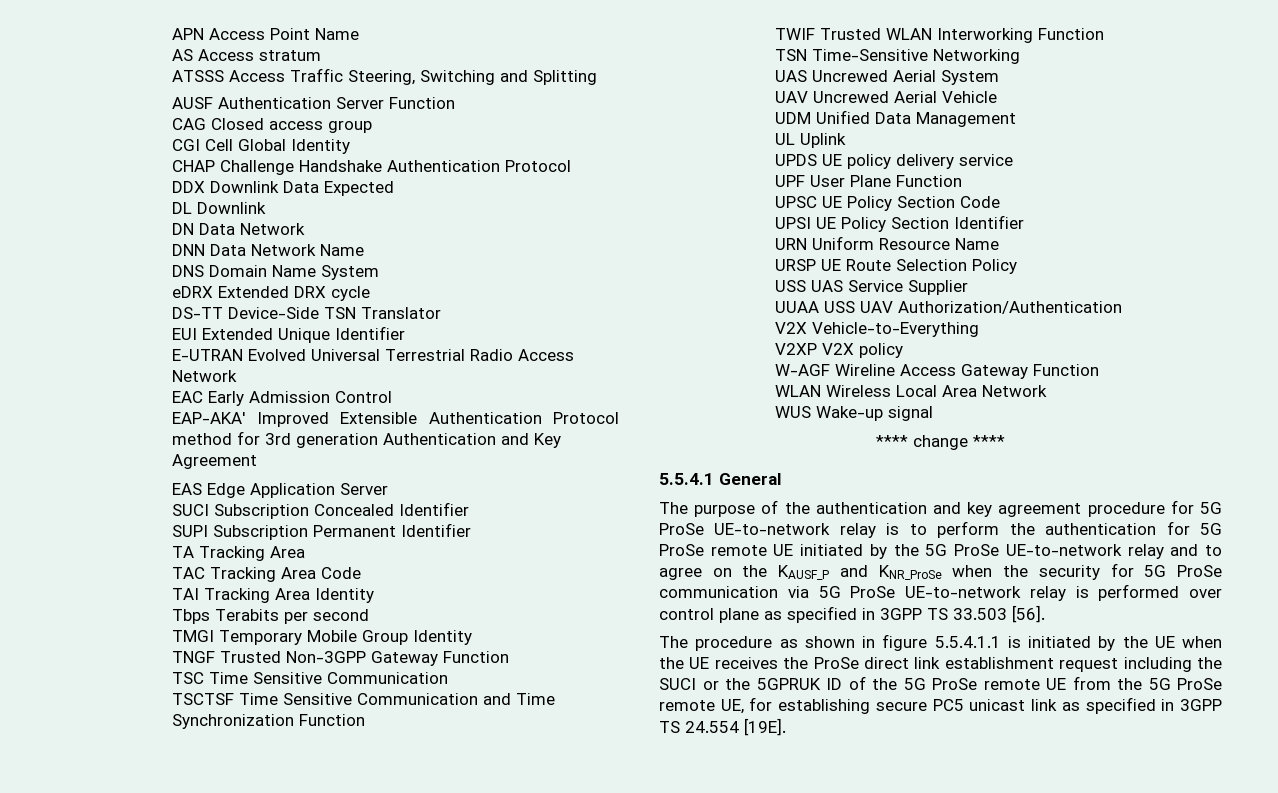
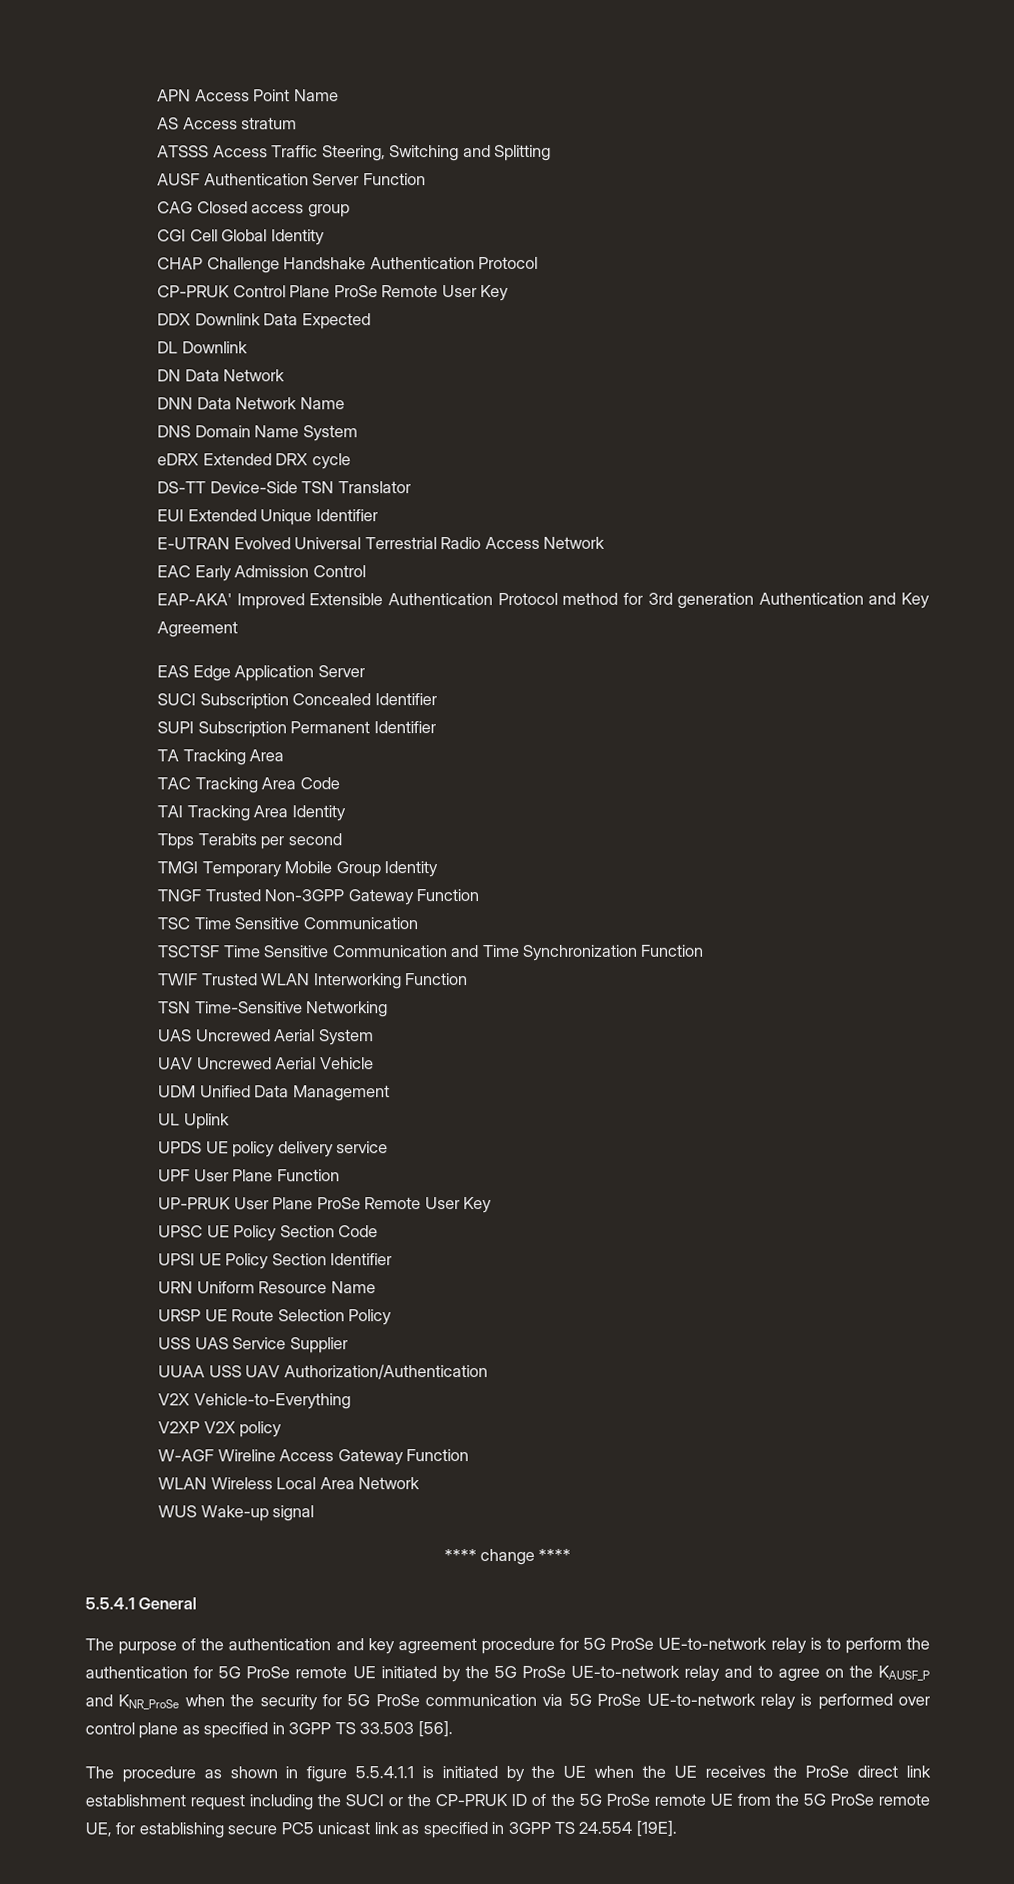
(572, 166) none -> [157,284,509,302] // CP-PRUK Control Plane ProSe Remote User Key
(963, 181) none -> [158,1197,492,1214] // UP-PRUK User Plane ProSe Remote User Key
[756,678,821,690] 5GPRUK -> [435,1793,509,1807] CP-PRUK

